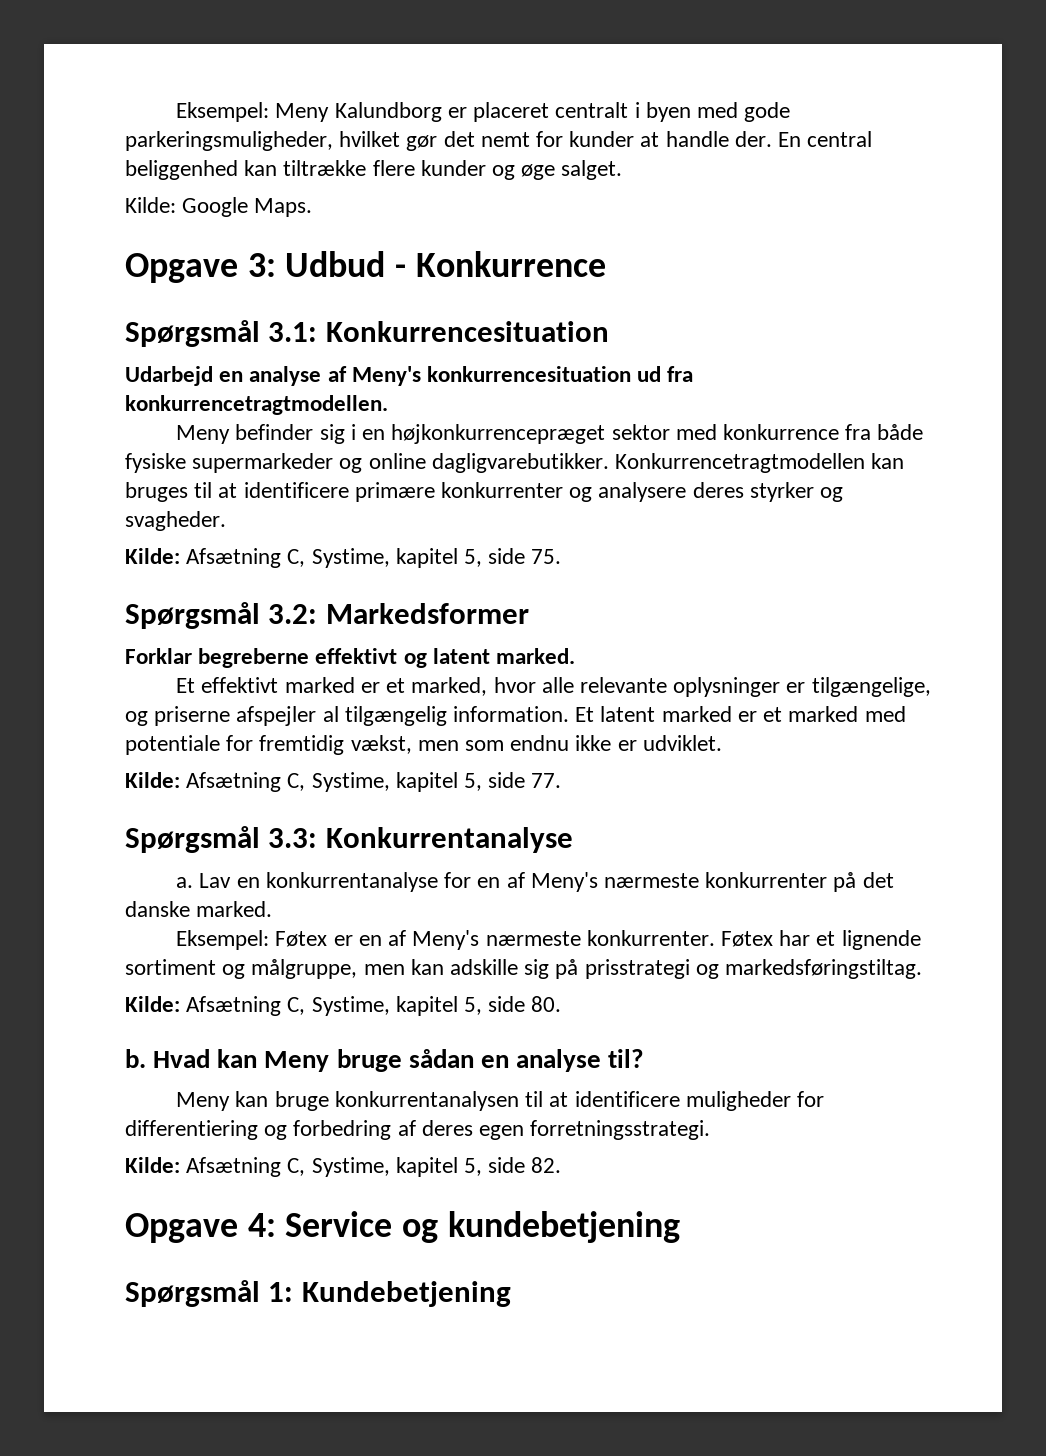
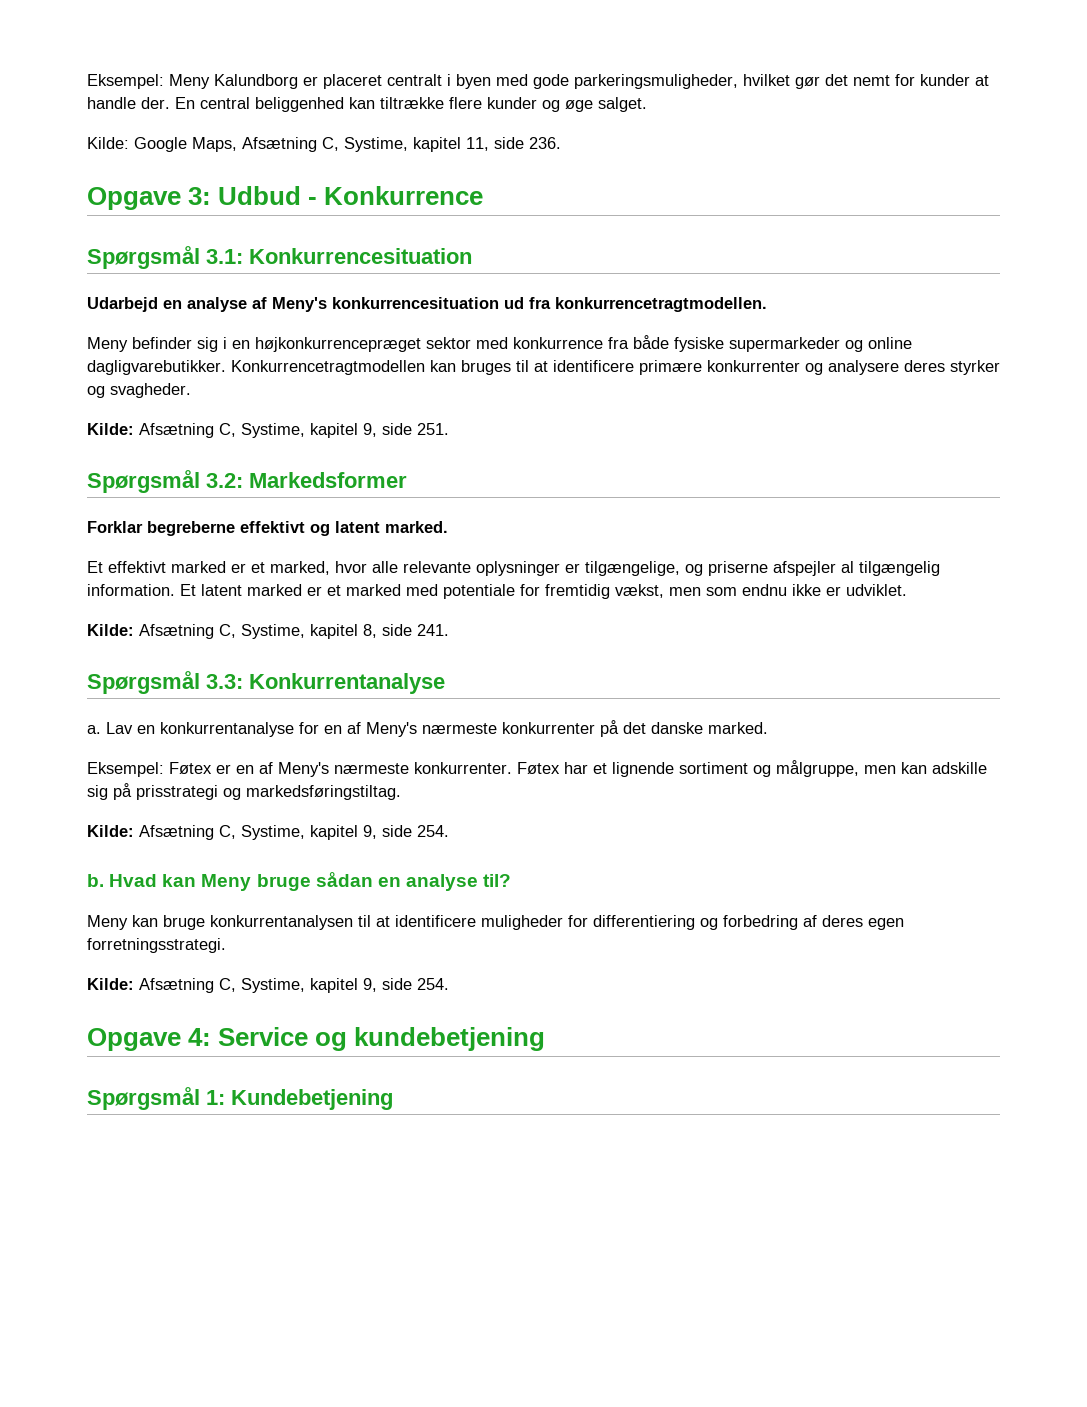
[254,198,313,217] Maps. -> [192,137,561,152] Maps, Afsætning C, Systime, kapitel 11, side 236.
[464,548,562,567] 5, side 75. -> [363,423,449,437] 9, side 251.
[464,772,562,791] 5, side 77. -> [363,624,449,638] 8, side 241.
[464,996,562,1015] 5, side 80. -> [363,825,449,839] 9, side 254.
[464,1157,562,1176] 5, side 82. -> [363,978,449,992] 9, side 254.

